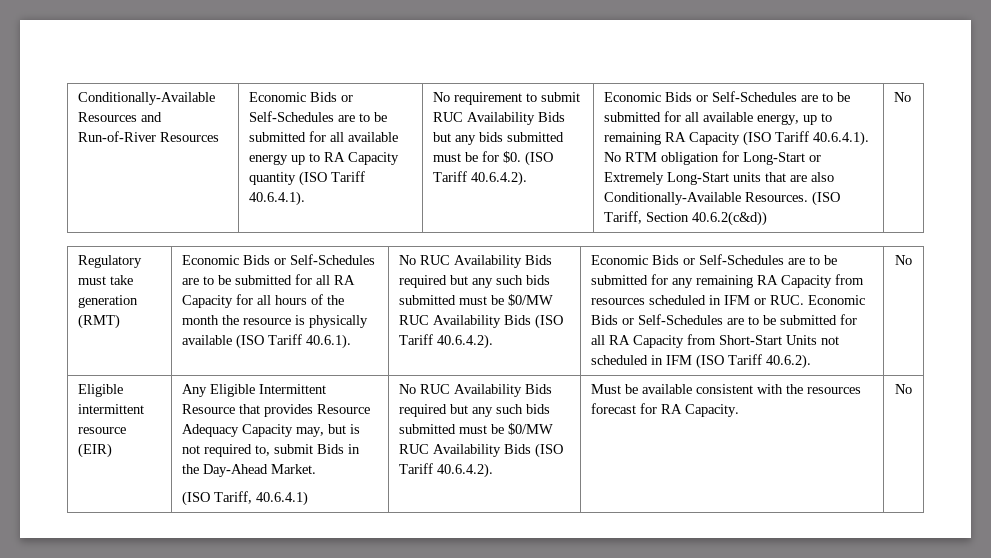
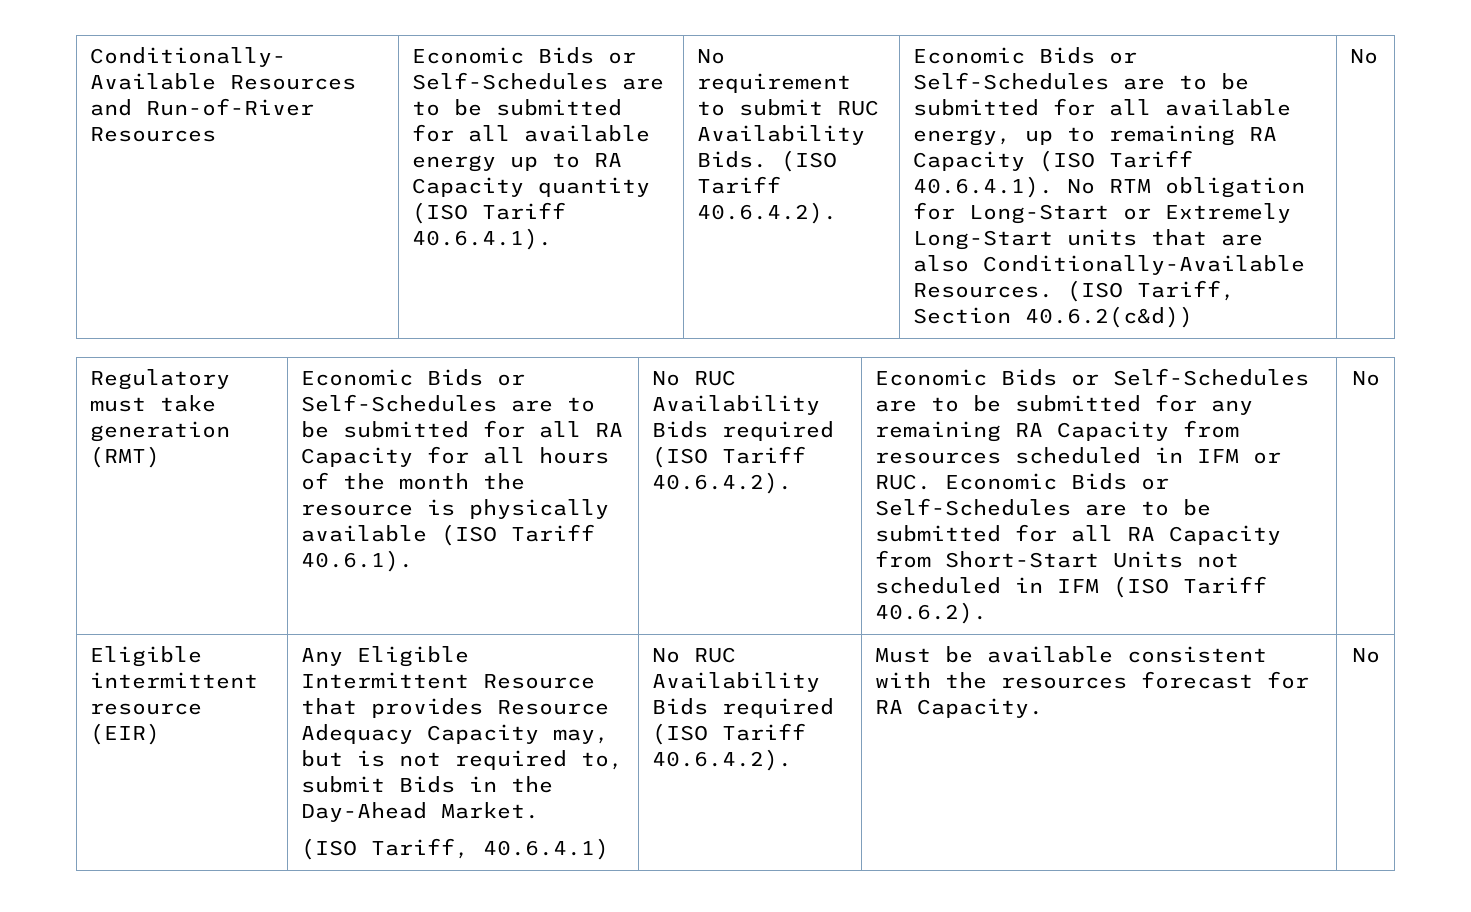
[537,112,565,122] [432,132,564,145] [432,151,521,163] Bids but any bids submitted must be for $0. -> [697,151,768,168] Bids.
[449,275,550,288] [398,294,553,306] [398,315,531,328] but any such bids submitted must be $0/MW RUC Availability Bids -> (835, 431) none
[449,404,550,417] [398,423,553,435] [398,444,531,457] but any such bids submitted must be $0/MW RUC Availability Bids -> (835, 708) none

